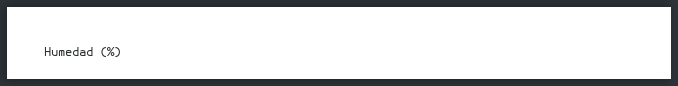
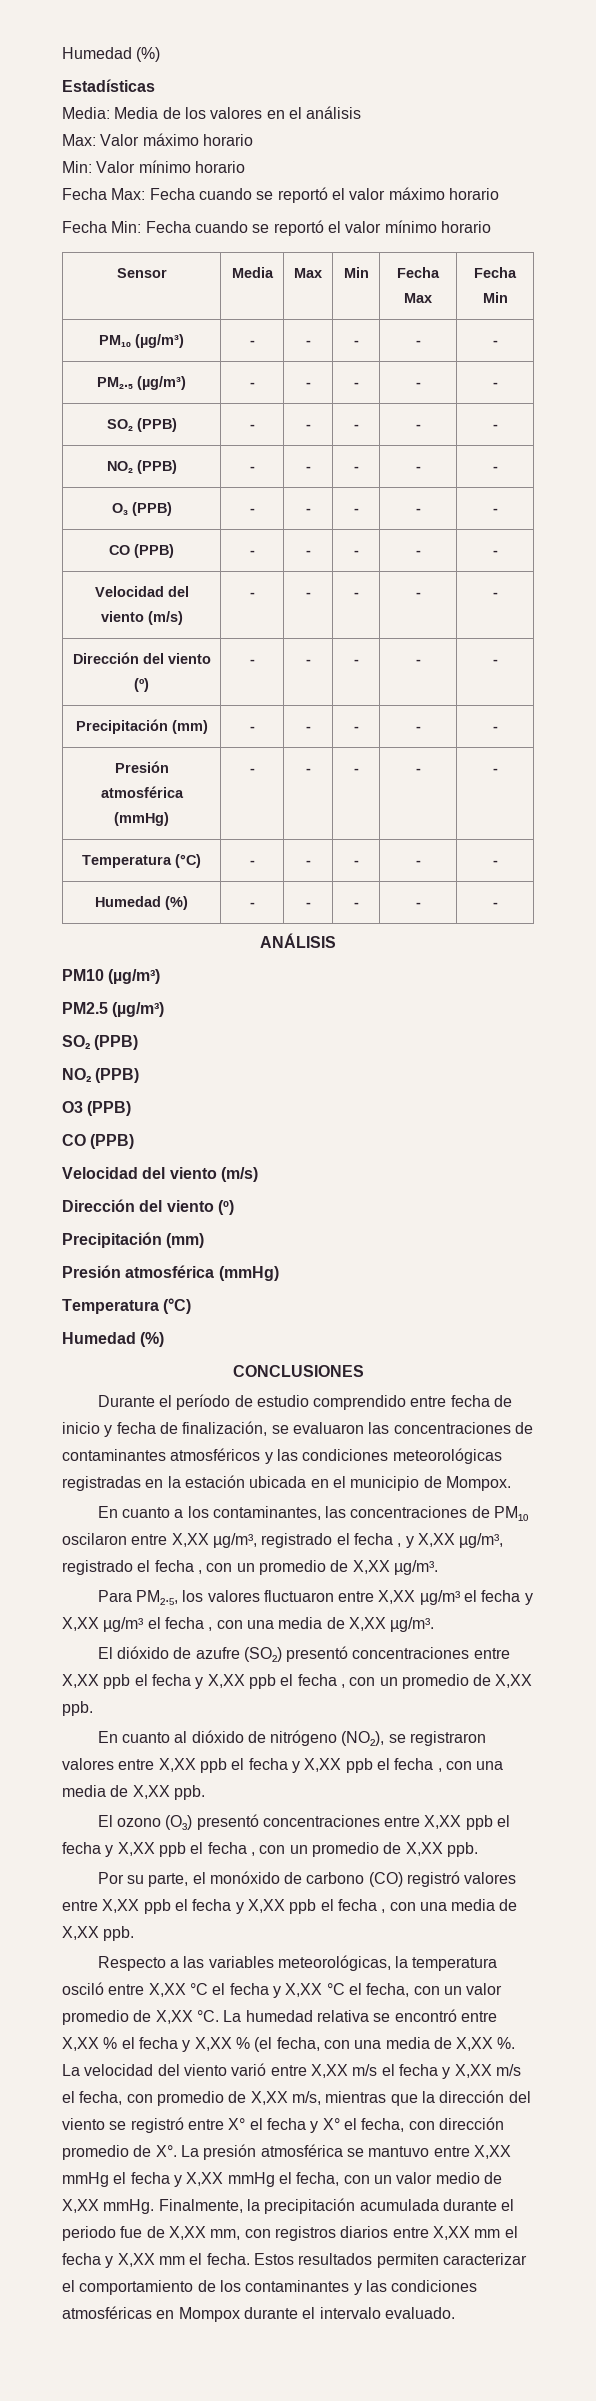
[44,47,121,58] Humedad (%) -> [62,47,161,62] [62,79,155,92] [62,106,362,119] [62,133,253,146] [62,160,245,173] [62,187,499,203] [62,220,491,236] [116,268,167,278] [231,267,274,278] [294,268,322,278] [343,267,369,278] [397,267,440,278] [404,293,432,303] [474,267,517,278] [482,292,508,303] [99,334,184,348] [249,340,255,345] [305,340,311,345] [353,340,359,345] [415,340,421,345] [492,340,498,345] [97,376,186,390] [249,382,255,387] [305,382,311,387] [353,382,359,387] [415,382,421,387] [492,382,498,387] [106,418,177,432] [249,424,255,429] [305,424,311,429] [353,424,359,429] [415,424,421,429] [492,424,498,429] [106,460,177,474] [249,466,255,471] [305,466,311,471] [353,466,359,471] [415,466,421,471] [492,466,498,471] [111,502,172,516] [249,508,255,513] [305,508,311,513] [353,508,359,513] [415,508,421,513] [492,508,498,513] [109,544,174,558] [249,550,255,555] [305,550,311,555] [353,550,359,555] [415,550,421,555] [492,550,498,555] [94,586,189,597] [100,611,183,625] [249,592,255,597] [305,592,311,597] [353,592,359,597] [415,592,421,597] [492,592,498,597] [72,652,211,664] [134,678,149,692] [249,659,255,664] [305,659,311,664] [353,659,359,664] [415,659,421,664] [492,659,498,664] [75,719,208,734] [249,726,255,731] [305,726,311,731] [353,726,359,731] [415,726,421,731] [492,726,498,731] [114,761,169,773] [100,786,184,798] [114,812,169,826] [249,768,255,773] [305,768,311,773] [353,768,359,773] [415,768,421,773] [492,768,498,773] [82,854,201,868] [249,860,255,865] [305,860,311,865] [353,860,359,865] [415,860,421,865] [492,860,498,865] [95,896,188,910] [249,902,255,907] [305,902,311,907] [353,902,359,907] [415,902,421,907] [492,902,498,907] [260,933,336,948] [62,969,161,984] [62,1002,165,1017] [62,1035,139,1050] [62,1068,140,1083] [62,1101,132,1116] [62,1134,135,1149] [62,1167,258,1182] [62,1199,234,1215] [62,1232,205,1248] [62,1265,279,1281] [62,1298,192,1314] [62,1332,165,1347] [232,1365,364,1377] [97,1394,513,1410] [62,1421,533,1437] [62,1448,502,1464] [62,1475,511,1491] [97,1506,530,1521] [62,1533,504,1548] [62,1560,438,1575] [97,1590,533,1605] [62,1617,435,1632] [97,1646,510,1662] [62,1674,533,1689] [62,1701,93,1716] [97,1730,487,1746] [62,1758,504,1773] [62,1785,205,1800] [97,1814,511,1830] [62,1842,478,1857] [97,1871,517,1887] [62,1899,518,1914] [62,1926,135,1941] [97,1955,498,1971] [62,1982,503,1998] [62,2009,497,2025] [62,2037,516,2052] [62,2063,521,2079] [62,2090,531,2106] [62,2117,504,2133] [62,2144,511,2160] [62,2172,502,2187] [62,2198,515,2214] [62,2226,518,2241] [62,2253,527,2268] [62,2280,478,2295] [62,2306,455,2322] Humedad (%) // Estadísticas // Media: Media de los valores en el análisis // Max: Valor máximo horario // Min: Valor mínimo horario // Fecha Max: Fecha cuando se reportó el valor máximo horario // Fecha Min: Fecha cuando se reportó el valor mínimo horario // Sensor | Media | Max | Min | Fecha Max | Fecha Min // PM₁₀ (µg/m³) | - | - | - | - | - // PM₂.₅ (µg/m³) | - | - | - | - | - // SO₂ (PPB) | - | - | - | - | - // NO₂ (PPB) | - | - | - | - | - // O₃ (PPB) | - | - | - | - | - // CO (PPB) | - | - | - | - | - // Velocidad del viento (m/s) | - | - | - | - | - // Dirección del viento (º) | - | - | - | - | - // Precipitación (mm) | - | - | - | - | - // Presión atmosférica (mmHg) | - | - | - | - | - // Temperatura (°C) | - | - | - | - | - // Humedad (%) | - | - | - | - | - // ANÁLISIS // PM10 (µg/m³) // PM2.5 (µg/m³) // SO₂ (PPB) // NO₂ (PPB) // O3 (PPB) // CO (PPB) // Velocidad del viento (m/s) // Dirección del viento (º) // Precipitación (mm) // Presión atmosférica (mmHg) // Temperatura (°C) // Humedad (%) // CONCLUSIONES // Durante el período de estudio comprendido entre fecha de inicio y fecha de finalización, se evaluaron las concentraciones de contaminantes atmosféricos y las condiciones meteorológicas registradas en la estación ubicada en el municipio de Mompox. // En cuanto a los contaminantes, las concentraciones de PM₁₀ oscilaron entre X,XX µg/m³, registrado el fecha , y X,XX µg/m³, registrado el fecha , con un promedio de X,XX µg/m³. // Para PM₂.₅, los valores fluctuaron entre X,XX µg/m³ el fecha y X,XX µg/m³ el fecha , con una media de X,XX µg/m³. // El dióxido de azufre (SO₂) presentó concentraciones entre X,XX ppb el fecha y X,XX ppb el fecha , con un promedio de X,XX ppb. // En cuanto al dióxido de nitrógeno (NO₂), se registraron valores entre X,XX ppb el fecha y X,XX ppb el fecha , con una media de X,XX ppb. // El ozono (O₃) presentó concentraciones entre X,XX ppb el fecha y X,XX ppb el fecha , con un promedio de X,XX ppb. // Por su parte, el monóxido de carbono (CO) registró valores entre X,XX ppb el fecha y X,XX ppb el fecha , con una media de X,XX ppb. // Respecto a las variables meteorológicas, la temperatura osciló entre X,XX °C el fecha y X,XX °C el fecha, con un valor promedio de X,XX °C. La humedad relativa se encontró entre X,XX % el fecha y X,XX % (el fecha, con una media de X,XX %. La velocidad del viento varió entre X,XX m/s el fecha y X,XX m/s el fecha, con promedio de X,XX m/s, mientras que la dirección del viento se registró entre X° el fecha y X° el fecha, con dirección promedio de X°. La presión atmosférica se mantuvo entre X,XX mmHg el fecha y X,XX mmHg el fecha, con un valor medio de X,XX mmHg. Finalmente, la precipitación acumulada durante el periodo fue de X,XX mm, con registros diarios entre X,XX mm el fecha y X,XX mm el fecha. Estos resultados permiten caracterizar el comportamiento de los contaminantes y las condiciones atmosféricas en Mompox durante el intervalo evaluado.

